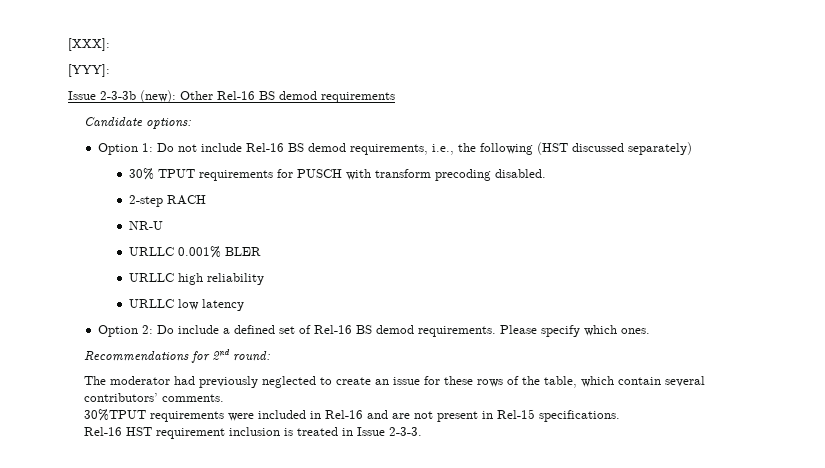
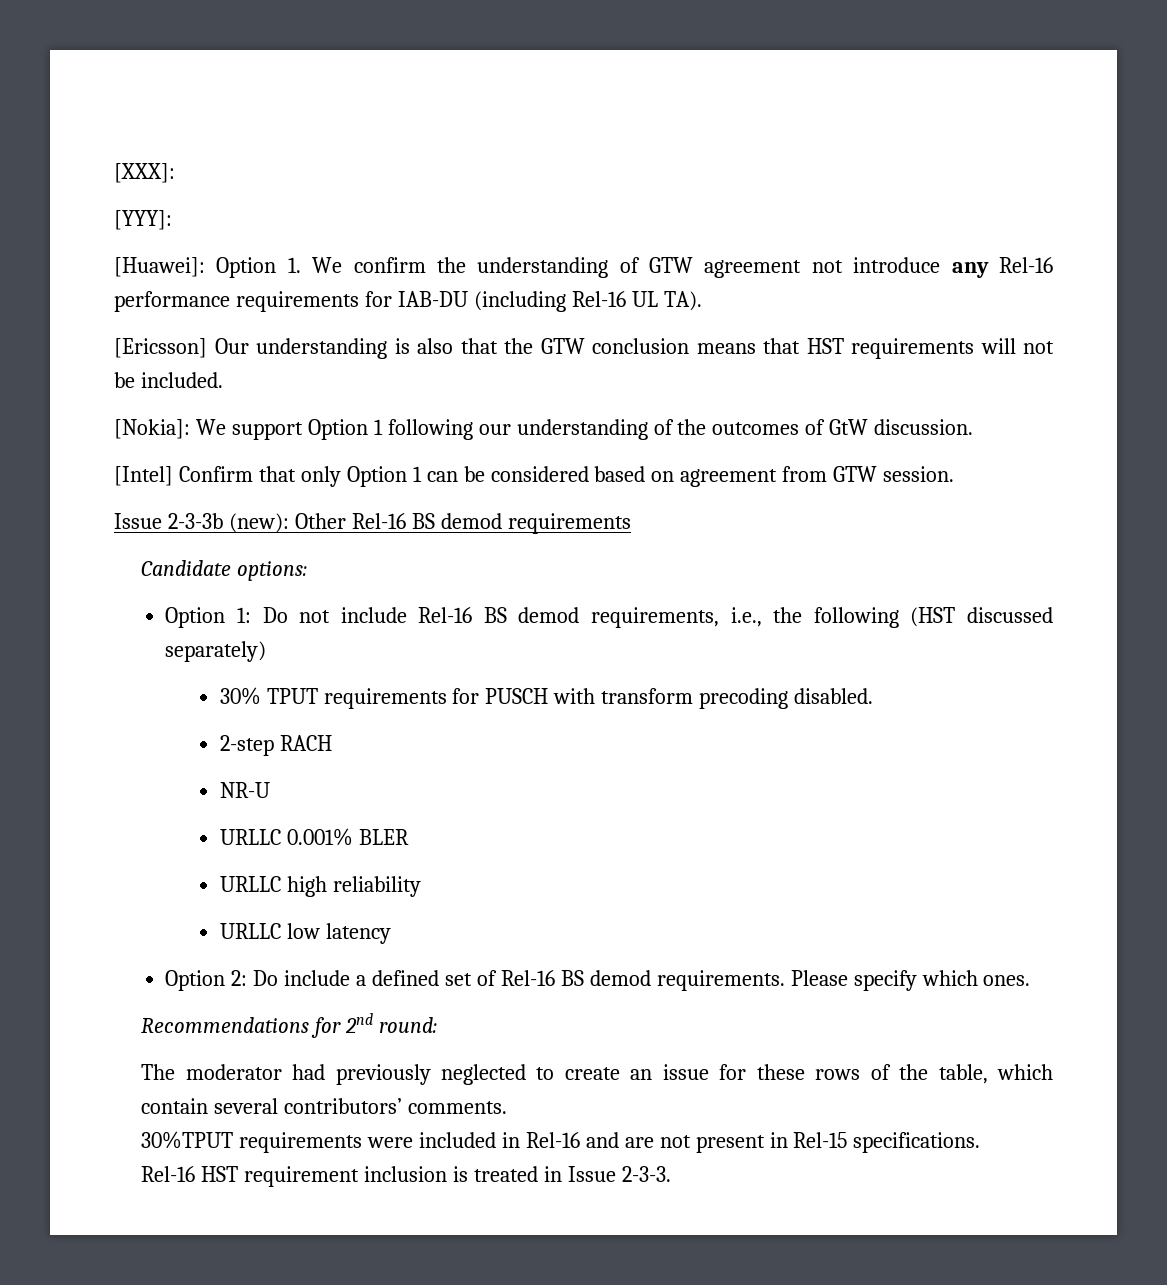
(110, 70) none -> [114,257,1053,278] [114,291,702,312] [114,338,1054,359] [114,372,223,388] [114,419,974,440] [114,466,955,487] // [Huawei]: Option 1. We confirm the understanding of GTW agreement not introduce any Rel-16 performance requirements for IAB-DU (including Rel-16 UL TA). // [Ericsson] Our understanding is also that the GTW conclusion means that HST requirements will not be included. // [Nokia]: We support Option 1 following our understanding of the outcomes of GtW discussion. // [Intel] Confirm that only Option 1 can be considered based on agreement from GTW session.

